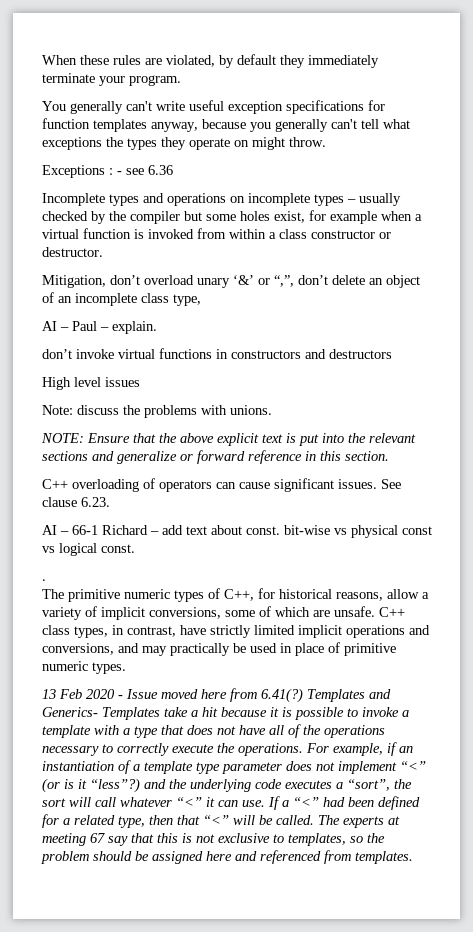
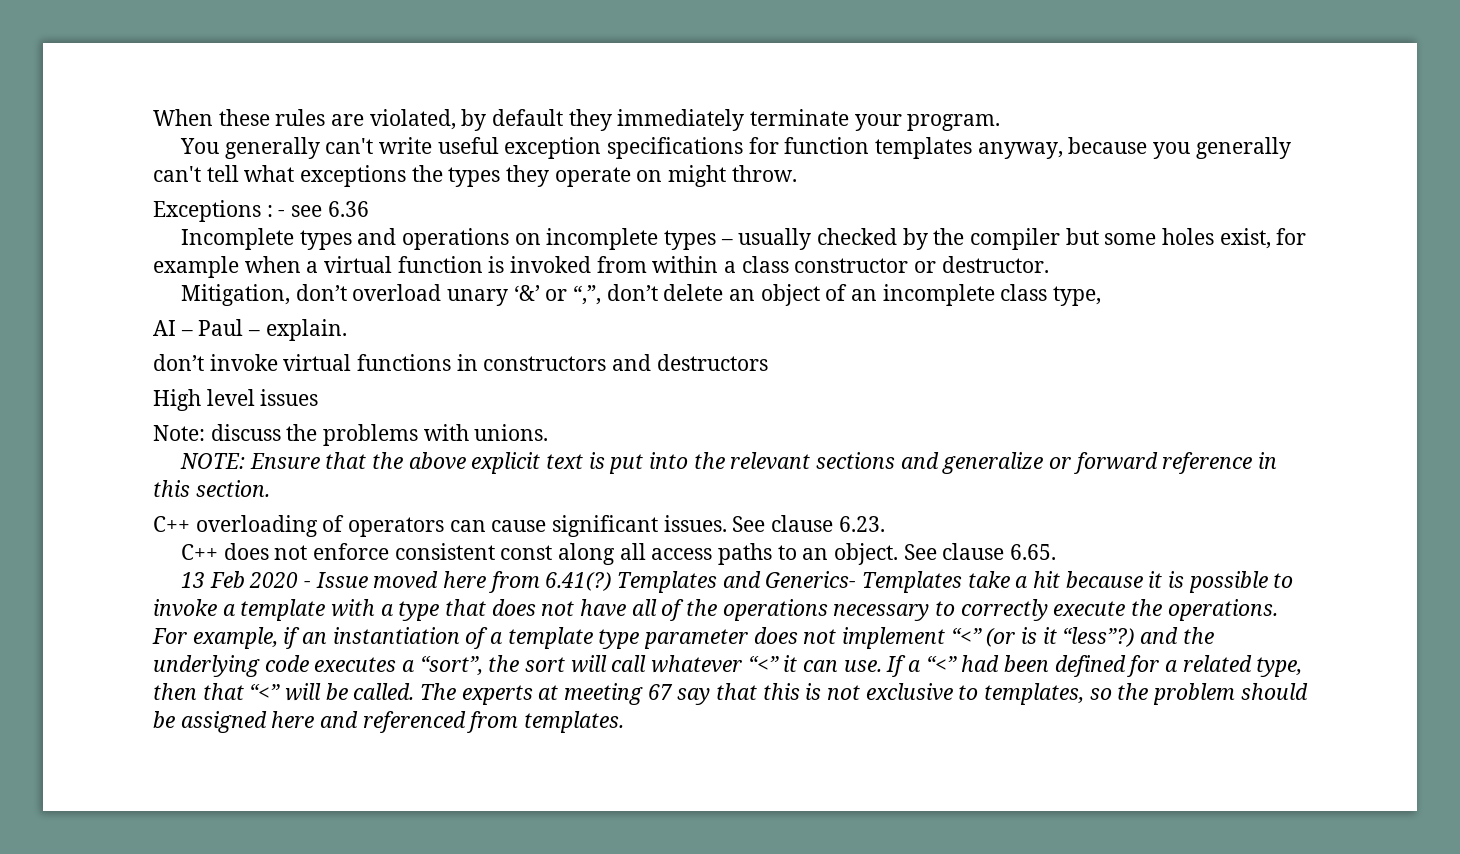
[42,525,432,538] [42,543,135,556] [42,579,46,581] [42,588,429,602] [42,606,405,620] [42,625,430,638] [42,642,396,656] [42,661,126,674] AI – 66-1 Richard – add text about const. bit-wise vs physical const vs logical const. // . // The primitive numeric types of C++, for historical reasons, allow a variety of implicit conversions, some of which are unsafe. C++ class types, in contrast, have strictly limited implicit operations and conversions, and may practically be used in place of primitive numeric types. -> [181,543,1057,565] C++ does not enforce consistent const along all access paths to an object. See clause 6.65.

